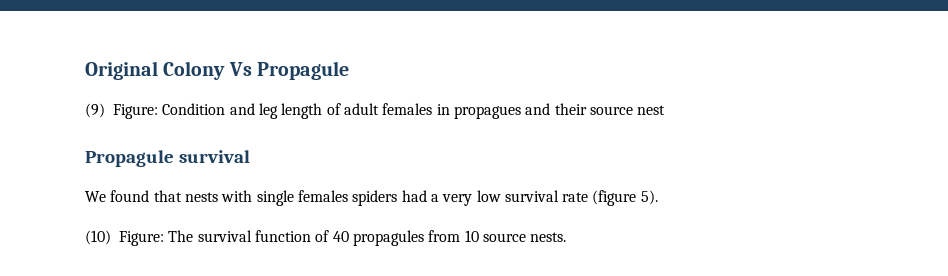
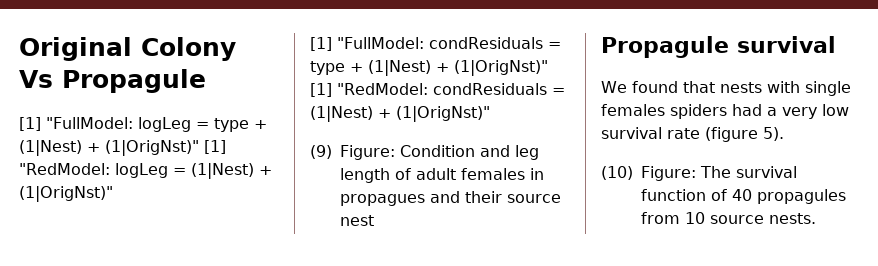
(350, 70) none -> [19,117,267,132] [19,140,226,156] [19,163,272,179] [19,186,113,202] [310,37,561,51] [310,60,548,76] [310,83,565,97] [310,106,490,122] // [1] "FullModel: logLeg = type + (1|Nest) + (1|OrigNst)" [1] "RedModel: logLeg = (1|Nest) + (1|OrigNst)" // [1] "FullModel: condResiduals = type + (1|Nest) + (1|OrigNst)" [1] "RedModel: condResiduals = (1|Nest) + (1|OrigNst)"

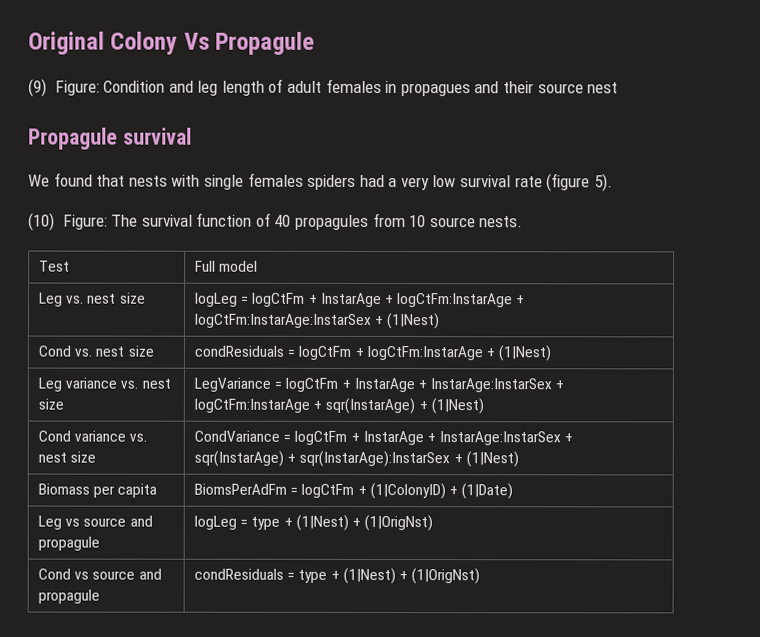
[19,117,267,132] [19,140,226,156] [19,163,272,179] [19,186,113,202] [310,37,561,51] [310,60,548,76] [310,83,565,97] [310,106,490,122] // [1] "FullModel: logLeg = type + (1|Nest) + (1|OrigNst)" [1] "RedModel: logLeg = (1|Nest) + (1|OrigNst)" // [1] "FullModel: condResiduals = type + (1|Nest) + (1|OrigNst)" [1] "RedModel: condResiduals = (1|Nest) + (1|OrigNst)" -> (316, 43) none
(816, 218) none -> [39,260,71,272] [195,260,259,272] [39,292,146,307] [195,292,526,308] [194,313,441,330] [38,345,154,357] [194,345,552,362] [38,377,171,392] [38,398,65,410] [194,377,565,393] [194,397,484,415] [38,430,148,442] [38,451,97,463] [194,430,574,446] [194,450,519,468] [38,483,158,498] [194,482,514,500] [38,515,153,530] [38,536,101,551] [194,514,434,532] [38,568,162,580] [38,589,101,604] [194,567,481,585] // Test | Full model // Leg vs. nest size | logLeg = logCtFm + InstarAge + logCtFm:InstarAge + logCtFm:InstarAge:InstarSex + (1|Nest) // Cond vs. nest size | condResiduals = logCtFm + logCtFm:InstarAge + (1|Nest) // Leg variance vs. nest size | LegVariance = logCtFm + InstarAge + InstarAge:InstarSex + logCtFm:InstarAge + sqr(InstarAge) + (1|Nest) // Cond variance vs. nest size | CondVariance = logCtFm + InstarAge + InstarAge:InstarSex + sqr(InstarAge) + sqr(InstarAge):InstarSex + (1|Nest) // Biomass per capita | BiomsPerAdFm = logCtFm + (1|ColonyID) + (1|Date) // Leg vs source and propagule | logLeg = type + (1|Nest) + (1|OrigNst) // Cond vs source and propagule | condResiduals = type + (1|Nest) + (1|OrigNst)

